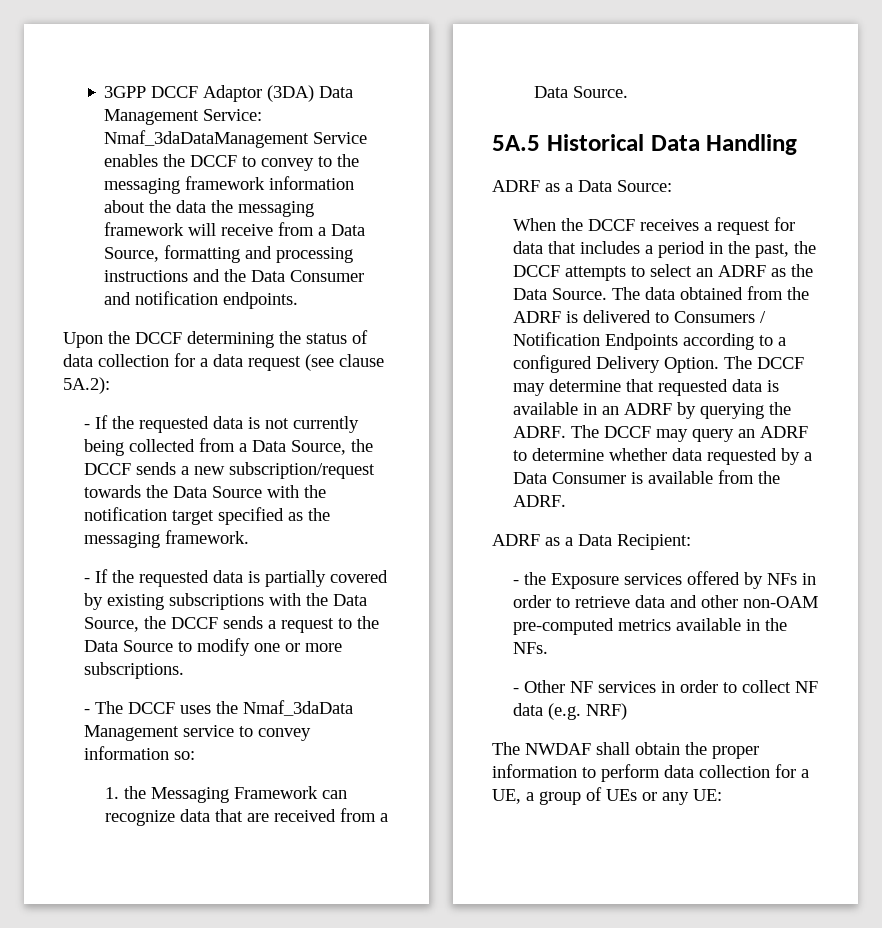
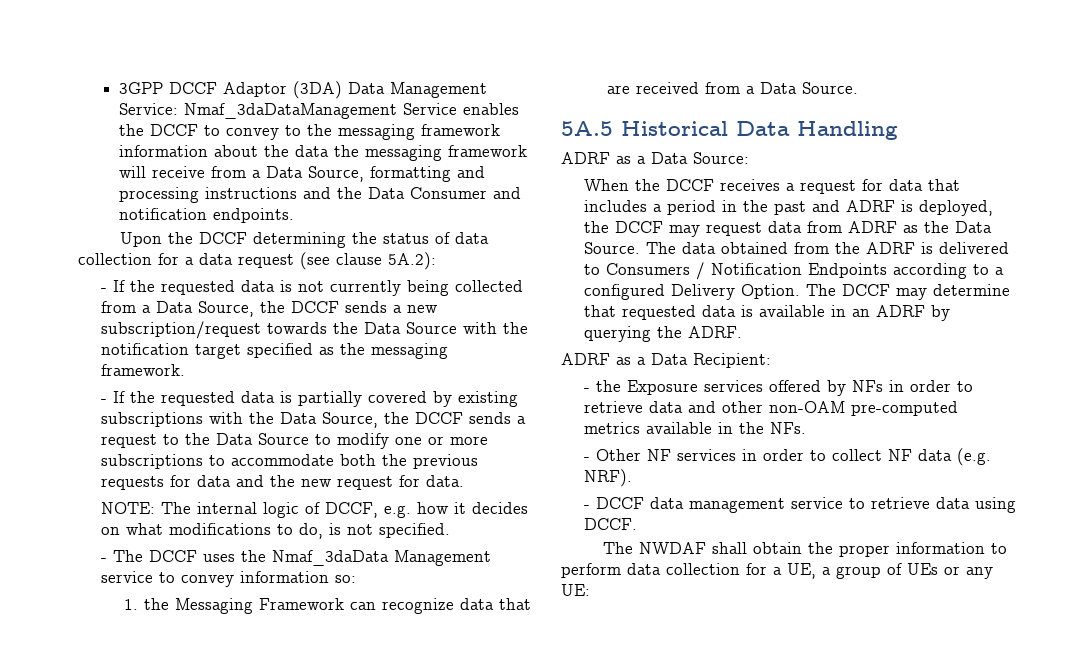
[84,662,185,679] subscriptions. -> [100,454,478,469] [100,475,464,490] [100,502,528,518] [100,523,450,539] subscriptions to accommodate both the previous requests for data and the new request for data. // NOTE: The internal logic of DCCF, e.g. how it decides on what modifications to do, is not specified.
[755,241,817,258] [513,264,714,281] past, the DCCF attempts to select an -> [773,200,993,216] [583,221,842,237] past and ADRF is deployed, the DCCF may request data from
[571,425,809,442] [513,448,813,465] [513,470,781,484] [513,495,567,507] The DCCF may query an ADRF to determine whether data requested by a Data Consumer is available from the ADRF. -> (742, 332) none
[586,703,628,720] NRF) -> [583,469,632,487] [583,497,1016,513] [583,518,637,530] NRF). // - DCCF data management service to retrieve data using DCCF.

